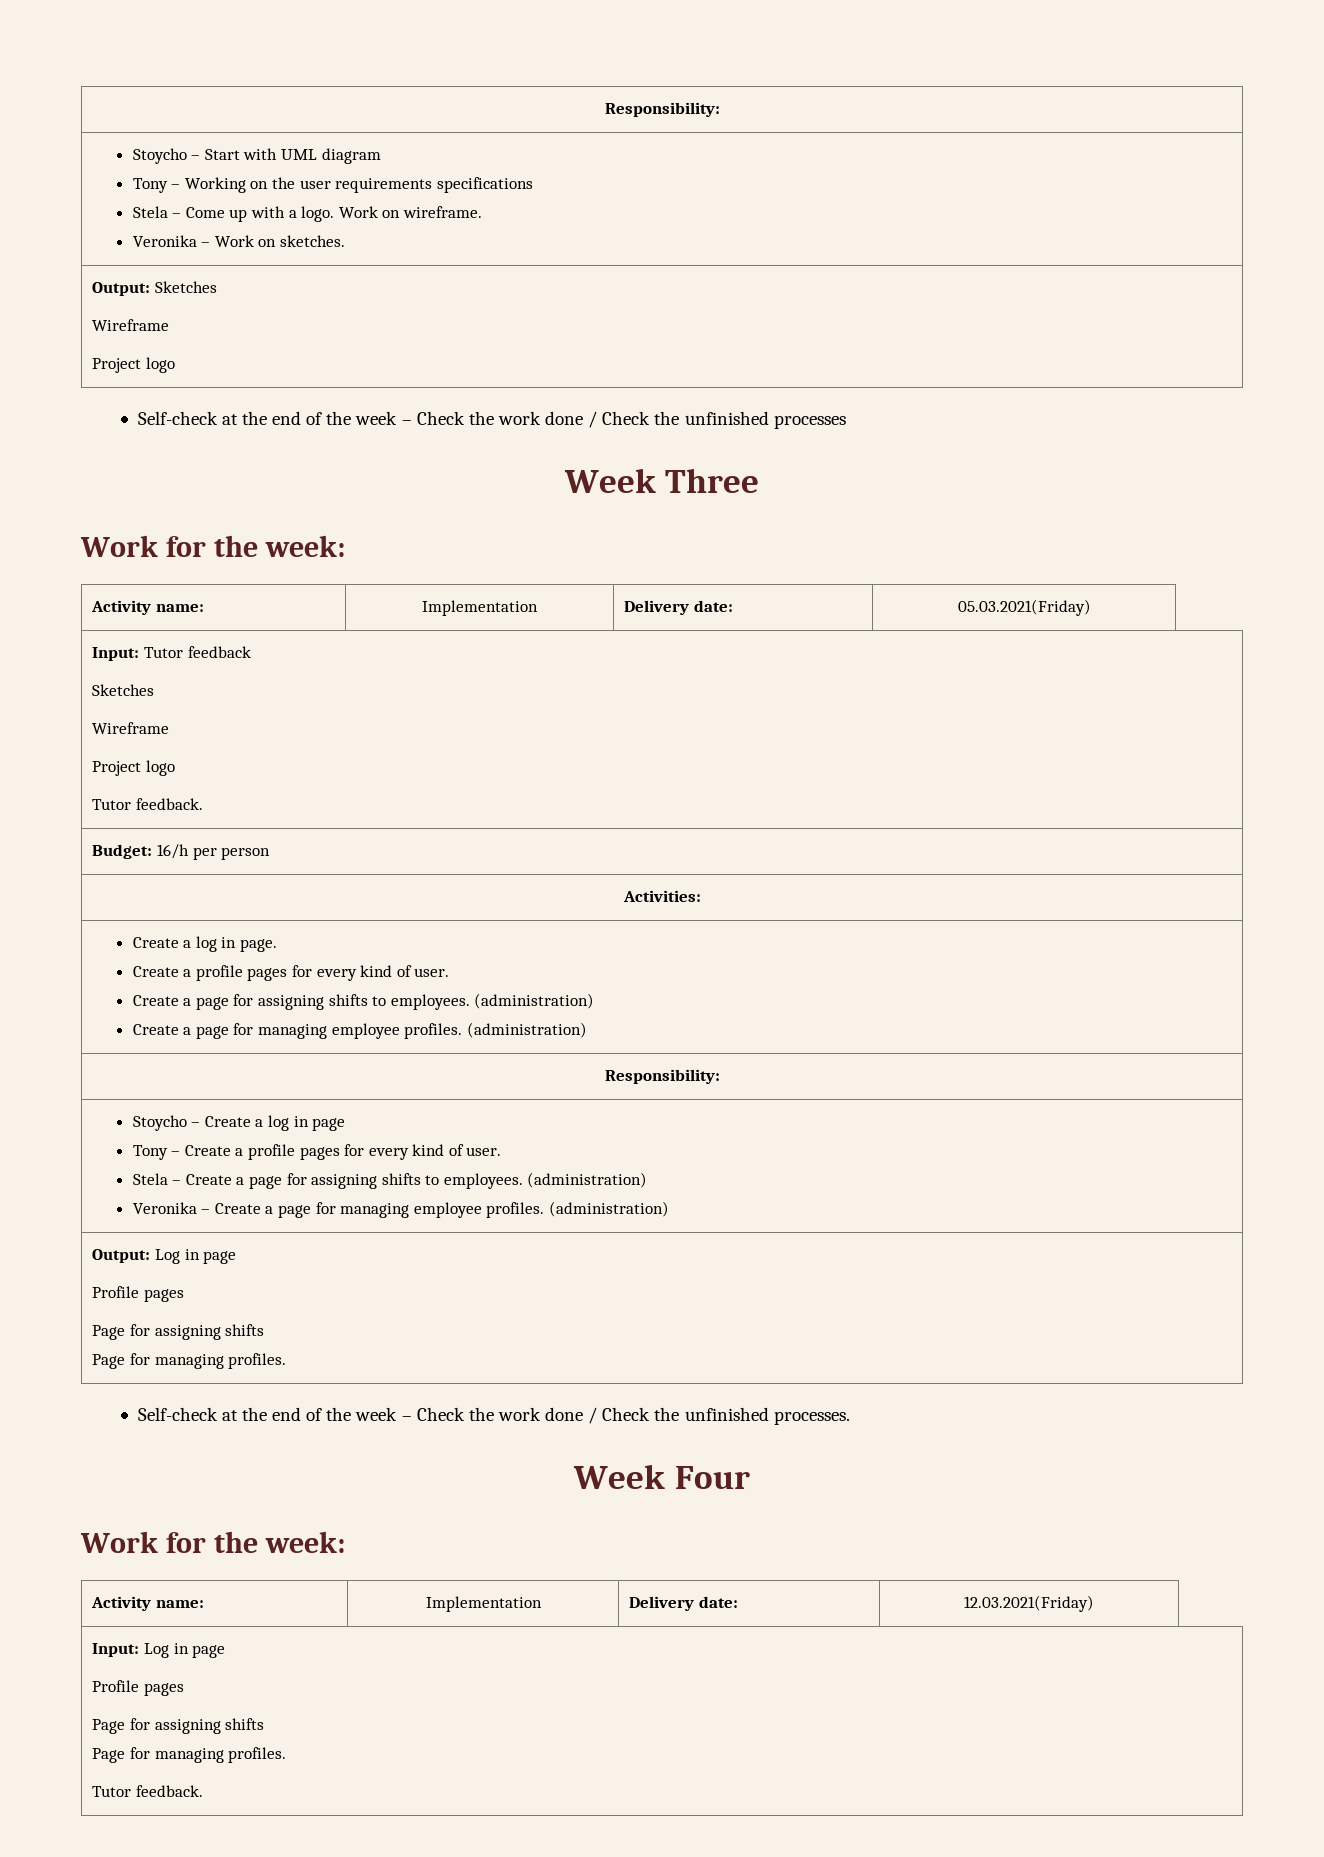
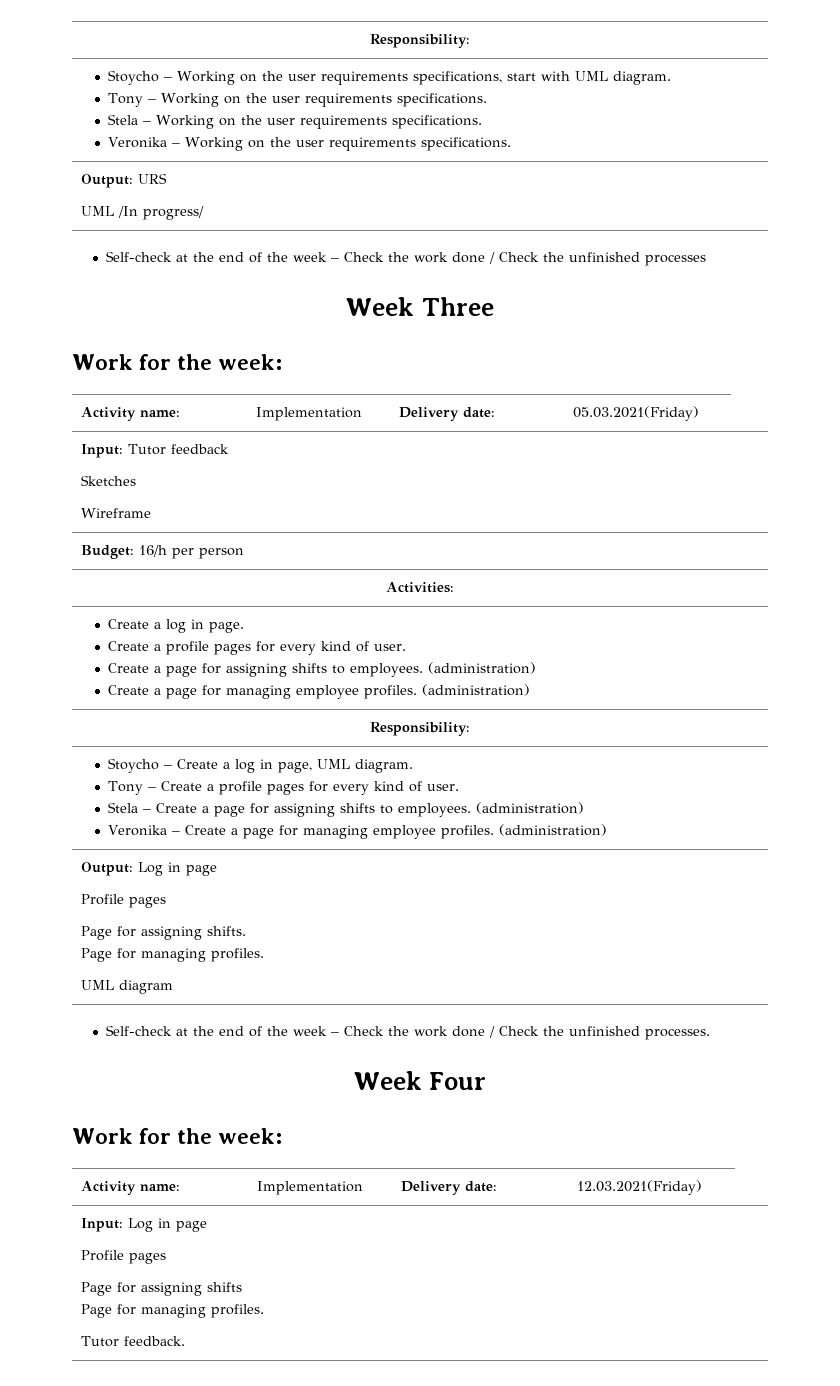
[604,102,720,117] [132,148,240,164] Responsibility: // Stoycho – Start -> [370,34,470,48] [107,70,536,85] Responsibility: // Stoycho – Working on the user requirements specifications, start
[321,148,381,164] diagram -> [612,71,671,85] diagram.
[436,177,533,193] [132,206,482,222] [132,235,345,247] [92,281,218,296] [92,319,170,331] [92,357,176,373] specifications // Stela – Come up with a logo. Work on wireframe. // Veronika – Work on sketches. // Output: Sketches // Wireframe // Project logo -> [396,93,487,107] [107,114,482,129] [107,137,511,151] [80,173,167,188] [80,206,204,220] specifications. // Stela – Working on the user requirements specifications. // Veronika – Working on the user requirements specifications. // Output: URS // UML /In progress/
[92,760,176,776] [92,798,204,810] // Project logo // Tutor feedback. -> (151, 513) none
[312,1118,346,1131] page -> [277,759,413,773] page, UML diagram.
[225,1324,265,1336] [92,1353,287,1369] shifts // Page for managing profiles. -> [206,926,246,936] [80,948,264,962] [80,980,173,994] shifts. // Page for managing profiles. // UML diagram

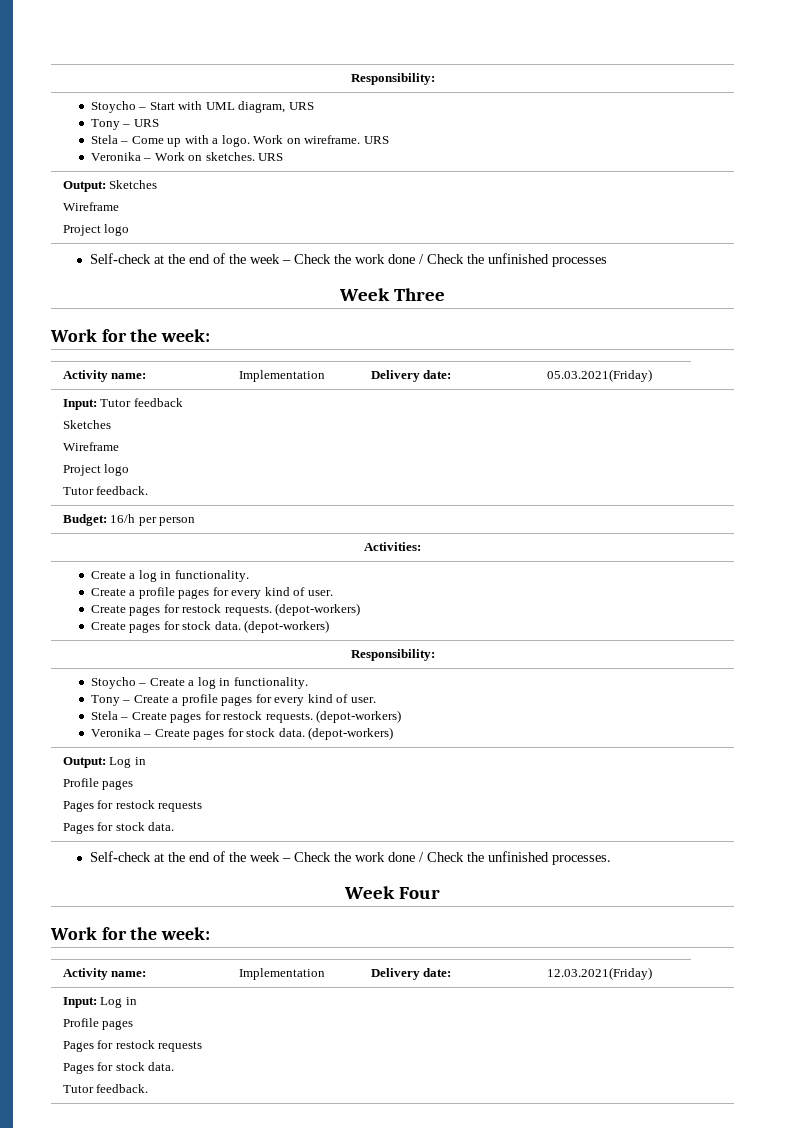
[370,34,470,48] [107,70,671,85] [107,93,487,107] [107,114,482,129] [107,137,511,151] [80,173,167,188] [80,206,204,220] Responsibility: // Stoycho – Working on the user requirements specifications, start with UML diagram. // Tony – Working on the user requirements specifications. // Stela – Working on the user requirements specifications. // Veronika – Working on the user requirements specifications. // Output: URS // UML /In progress/ -> [350,73,435,85] [90,101,314,113] [90,119,159,130] [90,135,389,147] [90,152,284,161] [62,180,158,192] [62,202,119,211] [62,224,130,236] Responsibility: // Stoycho – Start with UML diagram, URS // Tony – URS // Stela – Come up with a logo. Work on wireframe. URS // Veronika – Work on sketches. URS // Output: Sketches // Wireframe // Project logo
(151, 513) none -> [62,464,130,476] [62,486,149,495] // Project logo // Tutor feedback.
[208,622,244,633] page. -> [174,570,249,582] functionality.
[153,662,536,677] [107,684,530,699] a page for assigning shifts to employees. (administration) // Create a page for managing employee profiles. (administration) -> [129,603,361,616] [90,620,330,633] pages for restock requests. (depot-workers) // Create pages for stock data. (depot-workers)
[277,759,413,773] page, UML diagram. -> [233,677,308,689] functionality.
[201,802,584,817] [107,824,607,839] a page for assigning shifts to employees. (administration) // Veronika – Create a page for managing employee profiles. (administration) -> [170,710,402,723] [90,727,394,740] pages for restock requests. (depot-workers) // Veronika – Create pages for stock data. (depot-workers)
[185,865,217,876] [80,894,166,908] [80,926,246,940] [80,948,264,962] [80,980,173,994] page // Profile pages // Page for assigning shifts. // Page for managing profiles. // UML diagram -> [62,778,134,790] [62,800,203,812] [62,822,175,834] // Profile pages // Pages for restock requests // Pages for stock data.
[175,1221,207,1232] [80,1250,166,1264] [80,1282,242,1296] [80,1304,264,1318] page // Profile pages // Page for assigning shifts // Page for managing profiles. -> [62,1018,134,1030] [62,1040,203,1052] [62,1062,175,1074] // Profile pages // Pages for restock requests // Pages for stock data.

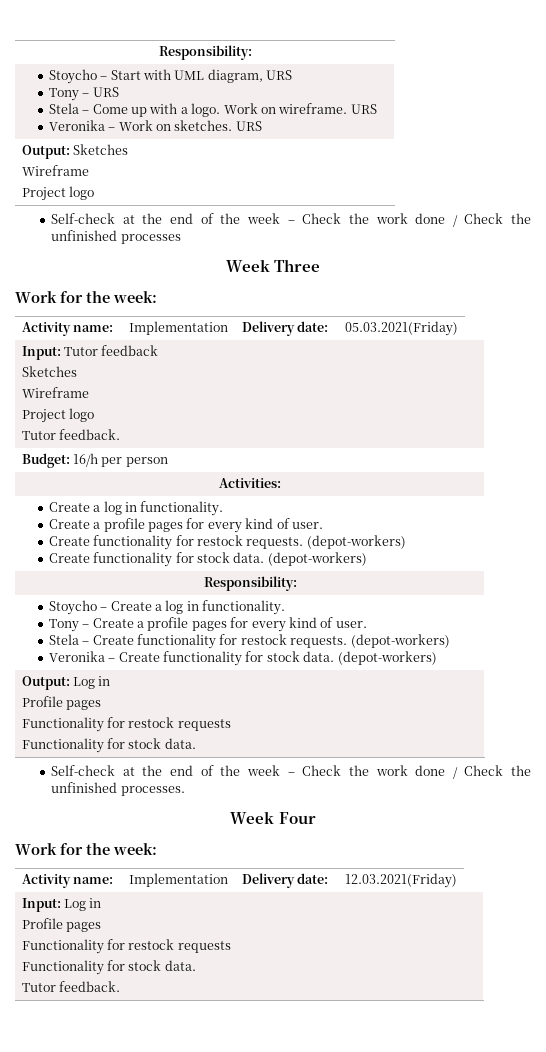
[129,606,161,616] pages -> [93,535,173,550] functionality
[129,623,161,633] pages -> [93,552,173,567] functionality
[170,713,202,723] pages -> [137,634,217,649] functionality
[193,730,225,740] pages -> [163,651,243,666] functionality
[62,800,203,812] [62,823,94,834] Pages for restock requests // Pages -> [21,717,231,732] [21,738,104,753] Functionality for restock requests // Functionality
[62,1040,203,1052] [62,1063,94,1074] Pages for restock requests // Pages -> [21,939,231,954] [21,960,104,975] Functionality for restock requests // Functionality

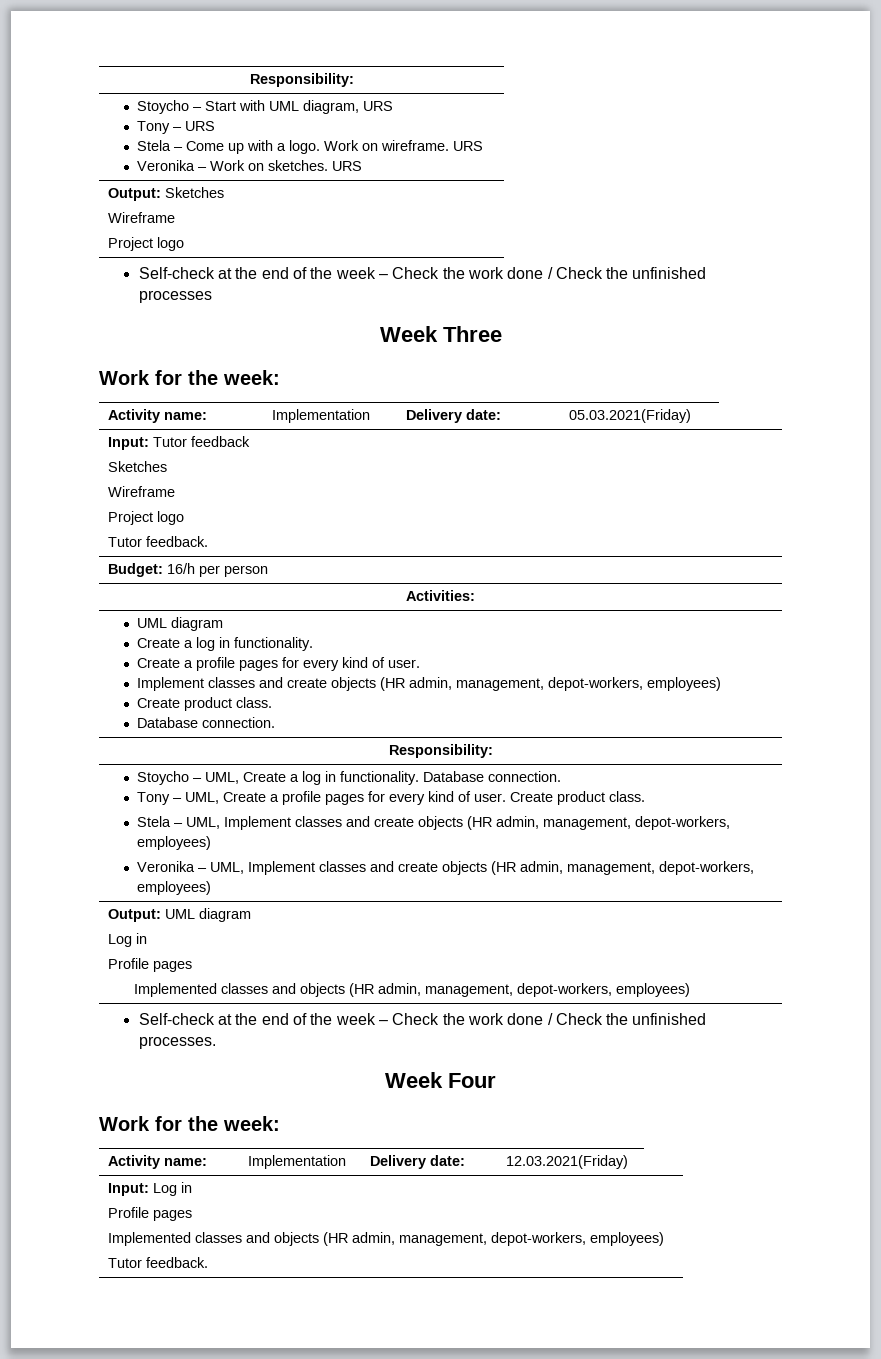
(281, 483) none -> [137,617,224,631] UML diagram //
[48,535,406,550] [48,552,367,567] [203,576,297,591] [48,600,286,615] [48,617,367,632] [48,634,450,649] [48,651,437,666] [21,676,111,690] [21,696,102,710] [21,717,231,732] [21,738,196,753] Create functionality for restock requests. (depot-workers) // Create functionality for stock data. (depot-workers) // Responsibility: // Stoycho – Create a log in functionality. // Tony – Create a profile pages for every kind of user. // Stela – Create functionality for restock requests. (depot-workers) // Veronika – Create functionality for stock data. (depot-workers) // Output: Log in // Profile pages // Functionality for restock requests // Functionality for stock data. -> [137,677,722,691] [137,697,273,711] [137,717,276,728] [388,744,493,758] [137,771,562,785] [137,791,646,805] [137,816,731,830] [137,836,212,850] [137,861,755,875] [137,881,212,895] [107,908,251,922] [107,933,147,947] [107,958,192,972] [134,983,691,997] Implement classes and create objects (HR admin, management, depot-workers, employees) // Create product class. // Database connection. // Responsibility: // Stoycho – UML, Create a log in functionality. Database connection. // Tony – UML, Create a profile pages for every kind of user. Create product class. // Stela – UML, Implement classes and create objects (HR admin, management, depot-workers, employees) // Veronika – UML, Implement classes and create objects (HR admin, management, depot-workers, employees) // Output: UML diagram // Log in // Profile pages // Implemented classes and objects (HR admin, management, depot-workers, employees)
[21,939,231,954] [21,960,196,975] Functionality for restock requests // Functionality for stock data. -> [107,1232,664,1246] Implemented classes and objects (HR admin, management, depot-workers, employees)

